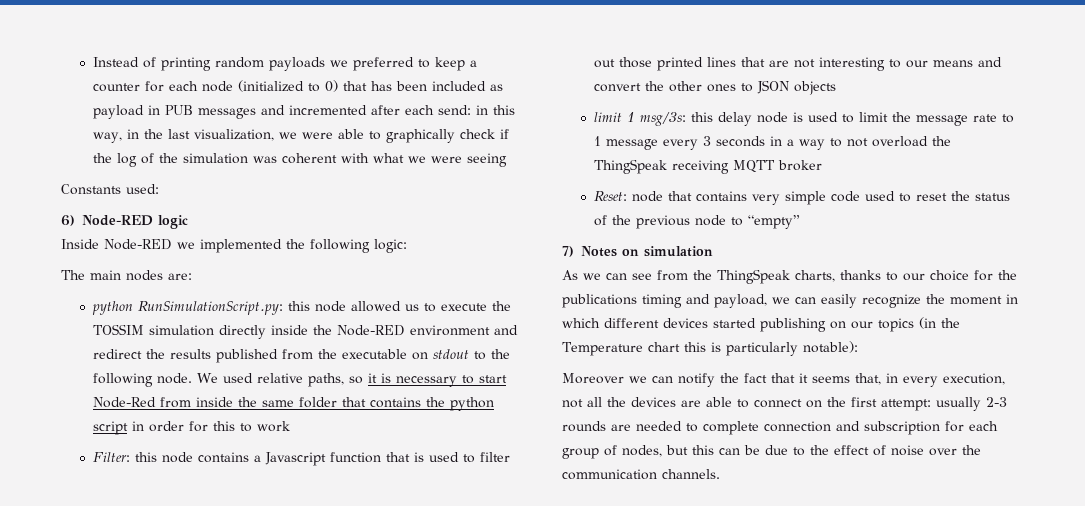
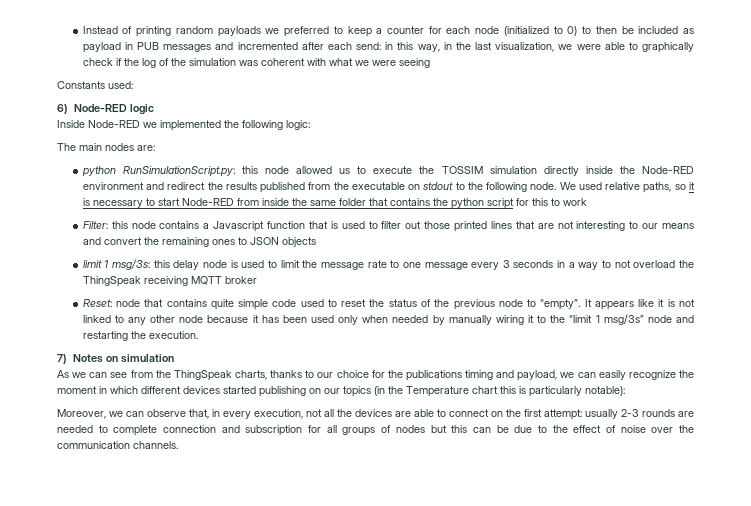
[342,81,427,91] that has been -> [582,26,634,34] to then be
[92,397,156,408] Node-Red -> [181,198,234,206] Node-RED
[131,421,184,432] in order -> (514, 203) none
[668,81,702,92] other -> [161,237,209,247] remaining
[593,136,601,146] 1 -> [402,262,421,268] one
[751,194,780,205] very -> [210,299,234,310] quite
[747,215,800,229] “empty” -> [540,299,695,310] [82,314,695,325] [82,331,198,341] “empty”. It appears like it is not linked to any other node because it has been used only when needed by manually wiring it to the “limit 1 msg/3s” node and restarting the execution.
[562,373,850,387] Moreover we can notify the fact that it seems -> [57,409,186,419] Moreover, we can observe
[969,421,998,431] [562,445,662,459] each group of nodes, -> [326,425,425,436] all groups of nodes

